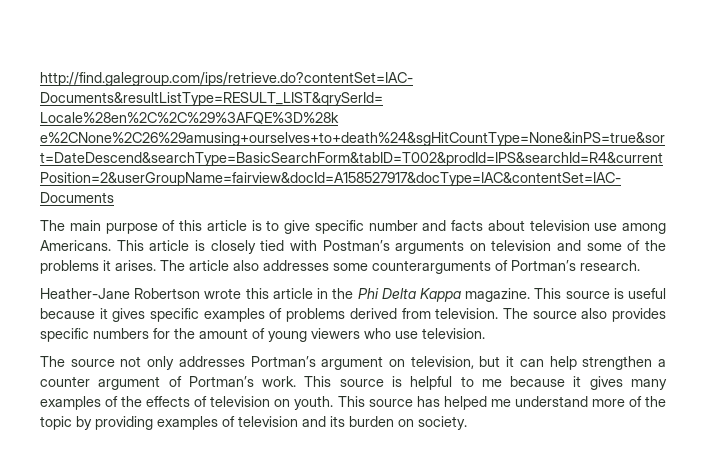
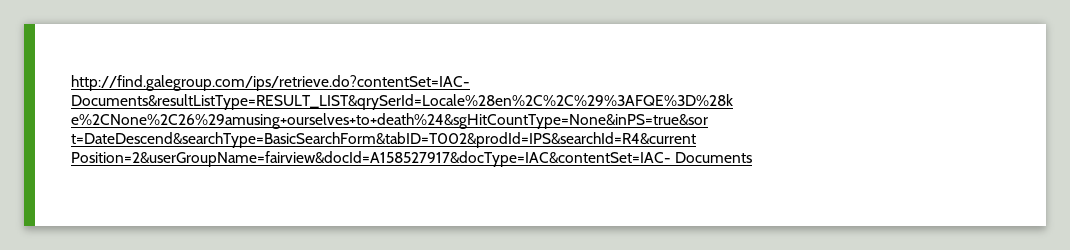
[40,220,666,234] [40,240,666,254] [40,260,640,274] [40,288,666,302] [40,308,666,322] [40,328,485,342] [40,356,666,370] [40,376,668,390] [40,396,666,410] [40,416,467,430] // The main purpose of this article is to give specific number and facts about television use among Americans. This article is closely tied with Postman’s arguments on television and some of the problems it arises. The article also addresses some counterarguments of Portman’s research. // Heather-Jane Robertson wrote this article in the Phi Delta Kappa magazine. This source is useful because it gives specific examples of problems derived from television. The source also provides specific numbers for the amount of young viewers who use television. // The source not only addresses Portman’s argument on television, but it can help strengthen a counter argument of Portman’s work. This source is helpful to me because it gives many examples of the effects of television on youth. This source has helped me understand more of the topic by providing examples of television and its burden on society. -> (753, 157) none

